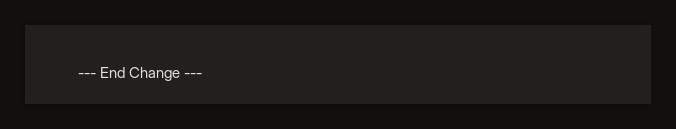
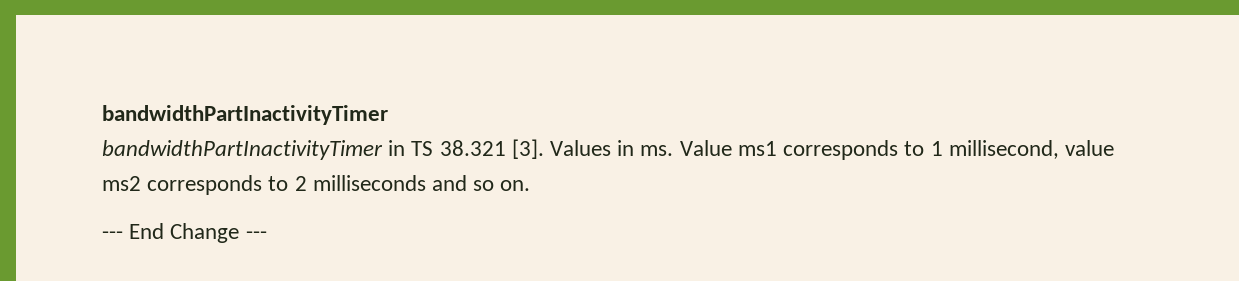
(78, 75) none -> [102,105,388,125] [102,139,1114,160] [102,175,531,195] bandwidthPartInactivityTimer // bandwidthPartInactivityTimer in TS 38.321 [3]. Values in ms. Value ms1 corresponds to 1 millisecond, value ms2 corresponds to 2 milliseconds and so on. //

